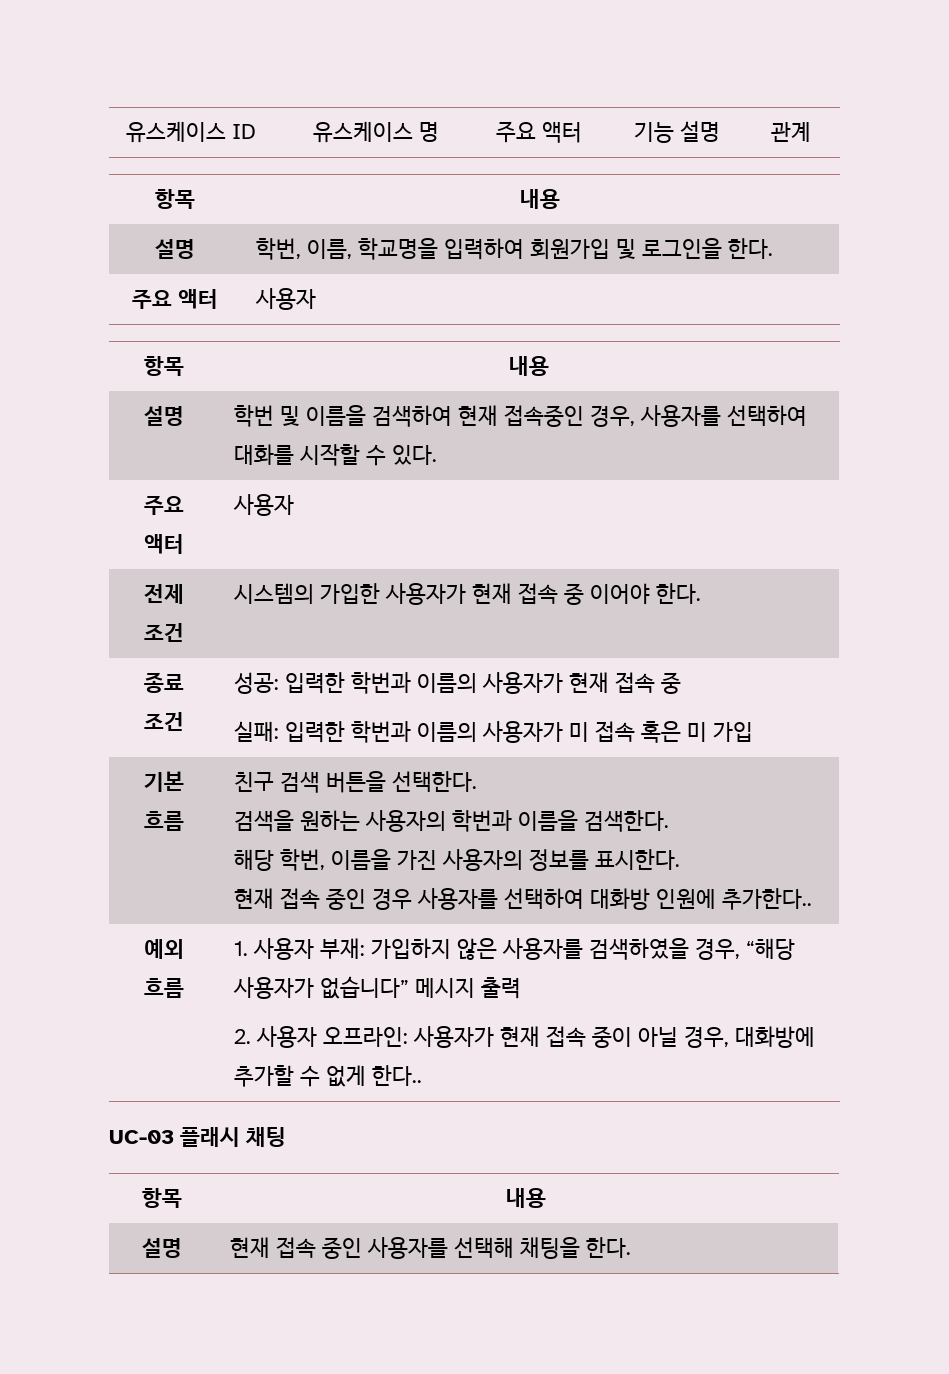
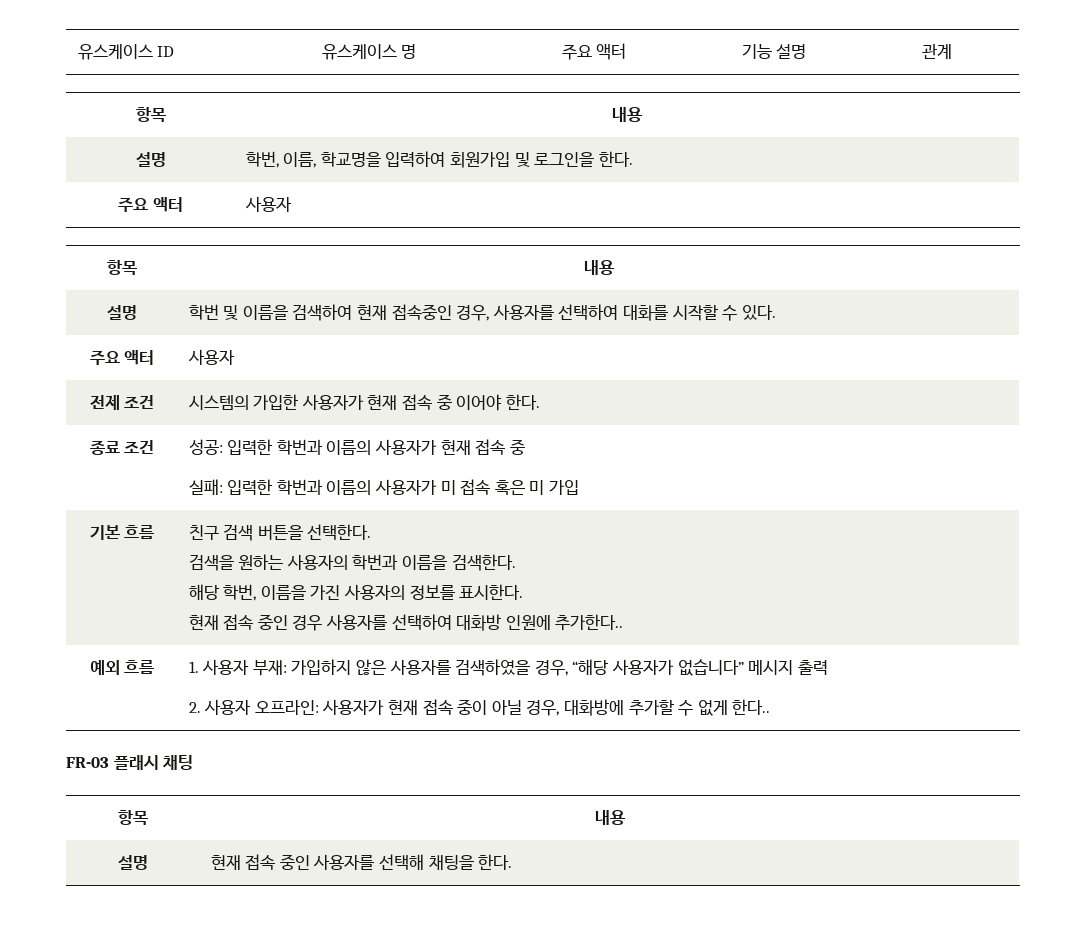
[109,1130,174,1144] UC-03 -> [66,757,109,768] FR-03

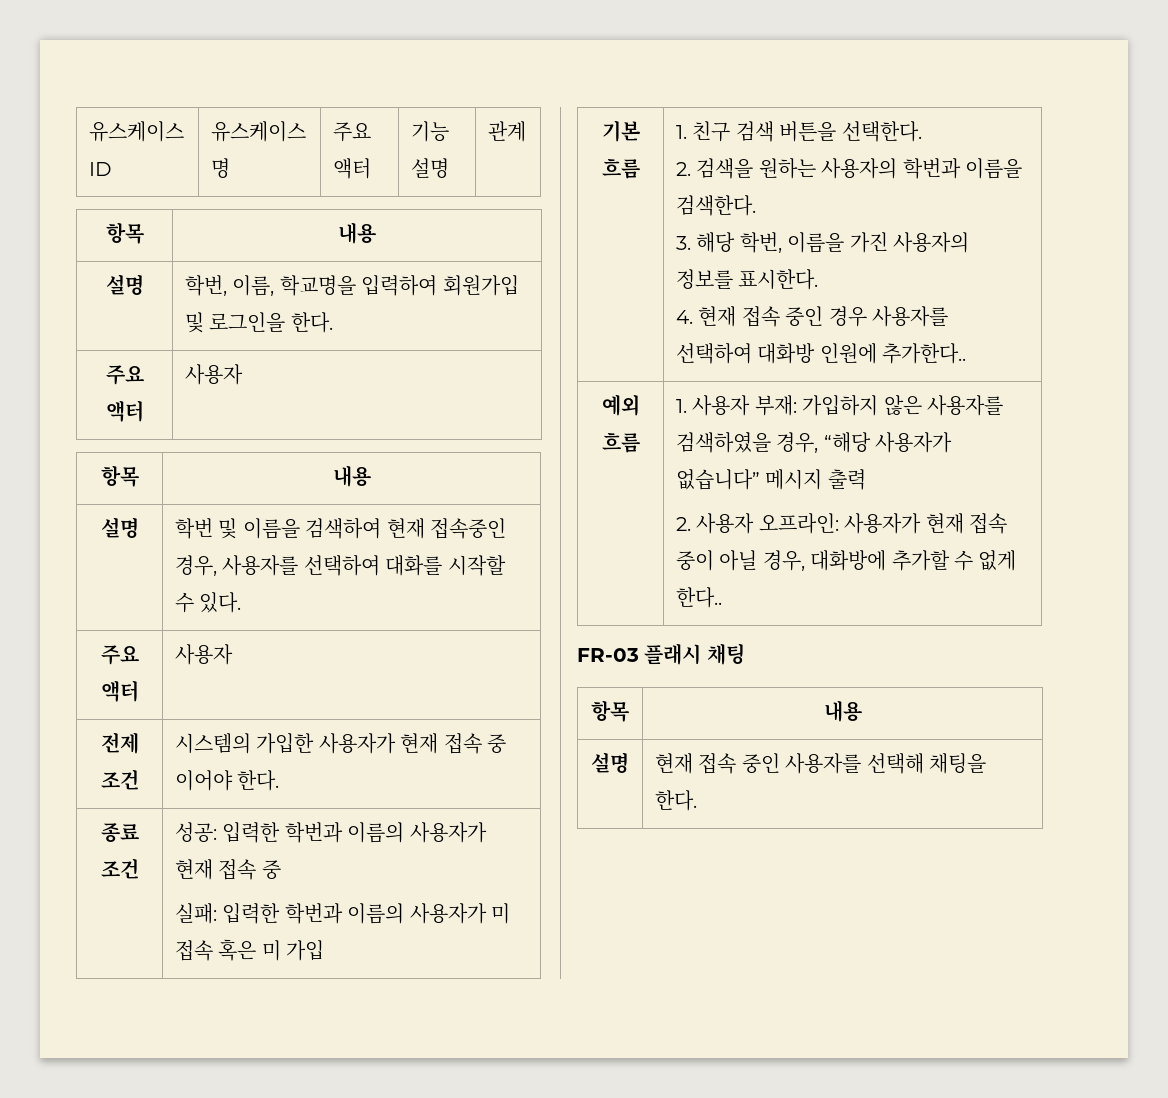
(156, 532) none -> [676,125,688,139] 1.
(372, 532) none -> [676,162,692,176] 2.
(516, 562) none -> [676,236,692,250] 3.
(524, 592) none -> [676,310,694,324] 4.

